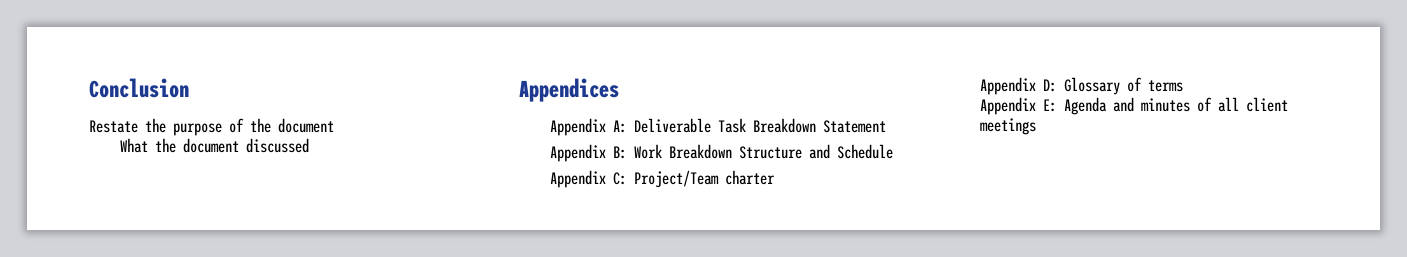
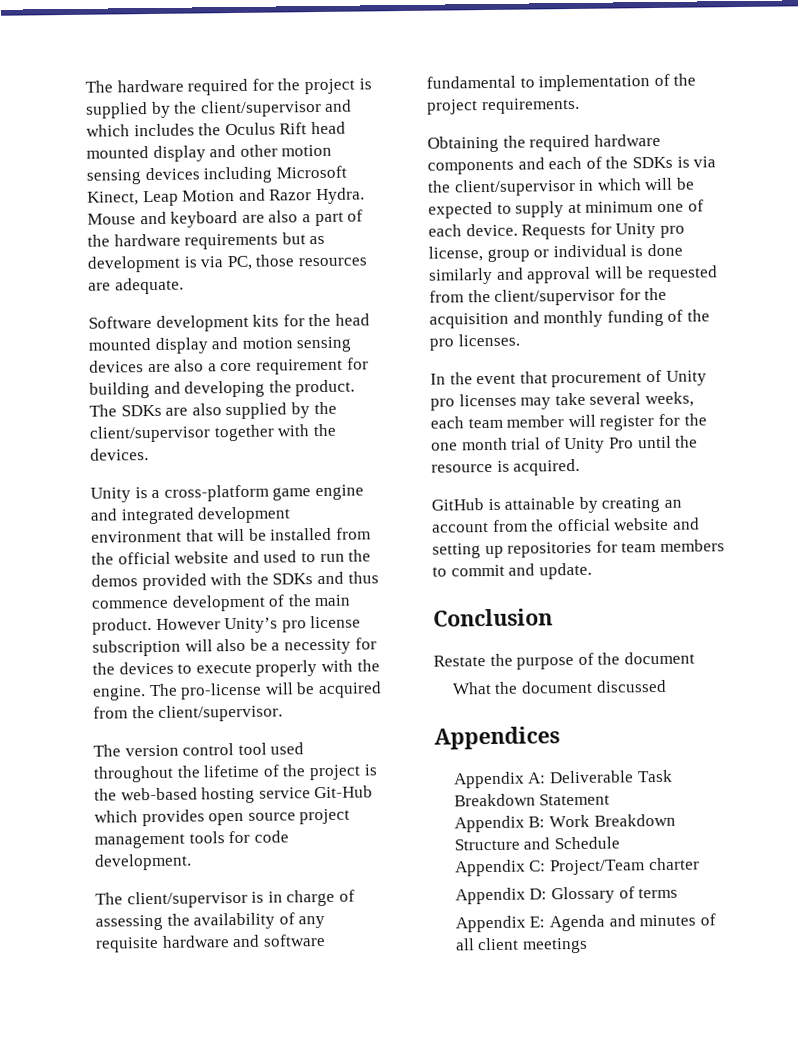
(89, 88) none -> [85,78,372,96] [86,99,353,119] [86,121,346,137] [86,144,333,162] [86,165,347,185] [87,187,365,207] [87,209,364,228] [87,232,326,250] [87,254,367,273] [88,277,184,295] [88,313,370,332] [88,336,352,354] [89,357,369,375] [89,379,356,399] [89,401,337,420] [89,423,336,443] [90,448,149,461] [90,484,364,503] [90,506,292,525] [91,527,371,543] [91,549,372,565] [91,571,379,591] [91,594,352,612] [92,615,362,635] [92,637,377,657] [92,659,380,677] [92,681,382,701] [93,704,284,722] [93,742,305,757] [93,764,378,783] [94,785,374,804] [94,808,351,827] [94,830,289,849] [94,853,192,871] [95,889,355,909] [95,912,326,931] [95,933,326,953] [426,73,697,92] [427,97,580,115] [427,133,661,153] [427,156,717,175] [427,177,695,197] [428,199,704,219] [428,222,685,240] [428,243,683,263] [429,265,718,285] [429,287,668,306] [429,309,710,329] [429,333,520,351] [430,369,707,388] [430,391,694,411] [430,413,707,431] [431,435,699,454] [431,458,581,476] [431,496,682,513] [432,517,700,533] [432,539,725,559] [432,562,592,580] The hardware required for the project is supplied by the client/supervisor and which includes the Oculus Rift head mounted display and other motion sensing devices including Microsoft Kinect, Leap Motion and Razor Hydra. Mouse and keyboard are also a part of the hardware requirements but as development is via PC, those resources are adequate. // Software development kits for the head mounted display and motion sensing devices are also a core requirement for building and developing the product. The SDKs are also supplied by the client/supervisor together with the devices. // Unity is a cross-platform game engine and integrated development environment that will be installed from the official website and used to run the demos provided with the SDKs and thus commence development of the main product. However Unity’s pro license subscription will also be a necessity for the devices to execute properly with the engine. The pro-license will be acquired from the client/supervisor. // The version control tool used throughout the lifetime of the project is the web-based hosting service Git-Hub which provides open source project management tools for code development. // The client/supervisor is in charge of assessing the availability of any requisite hardware and software fundamental to implementation of the project requirements. // Obtaining the required hardware components and each of the SDKs is via the client/supervisor in which will be expected to supply at minimum one of each device. Requests for Unity pro license, group or individual is done similarly and approval will be requested from the client/supervisor for the acquisition and monthly funding of the pro licenses. // In the event that procurement of Unity pro licenses may take several weeks, each team member will register for the one month trial of Unity Pro until the resource is acquired. // GitHub is attainable by creating an account from the official website and setting up repositories for team members to commit and update. //

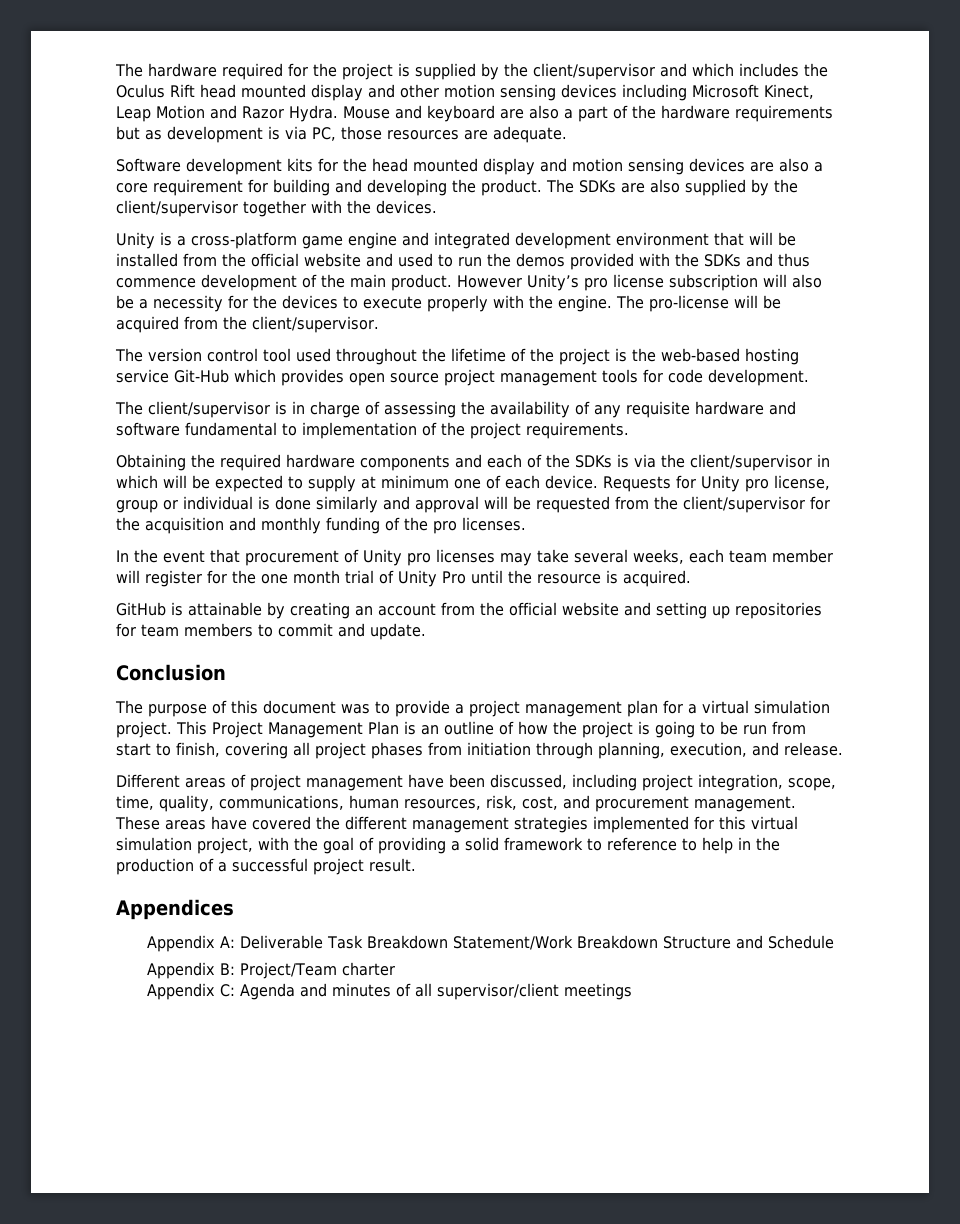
[433,651,695,670] [451,679,667,695] Restate the purpose of the document // What the document discussed -> [115,700,830,717] [116,721,806,738] [116,742,843,759] [116,774,836,791] [116,795,796,812] [115,816,798,833] [116,837,780,854] [116,858,416,875] The purpose of this document was to provide a project management plan for a virtual simulation project. This Project Management Plan is an outline of how the project is going to be run from start to finish, covering all project phases from initiation through planning, execution, and release. // Different areas of project management have been discussed, including project integration, scope, time, quality, communications, human resources, risk, cost, and procurement management. These areas have covered the different management strategies implemented for this virtual simulation project, with the goal of providing a solid framework to reference to help in the production of a successful project result.
[539,793,611,806] [453,814,590,833] Statement // Appendix B: Work -> [453,935,574,950] Statement/Work
[529,860,547,872] C: -> [220,963,236,975] B:
[529,886,679,904] [454,915,546,933] D: Glossary of terms // Appendix E: -> [220,984,236,997] C:
[477,937,520,951] client -> [437,983,560,1000] supervisor/client

